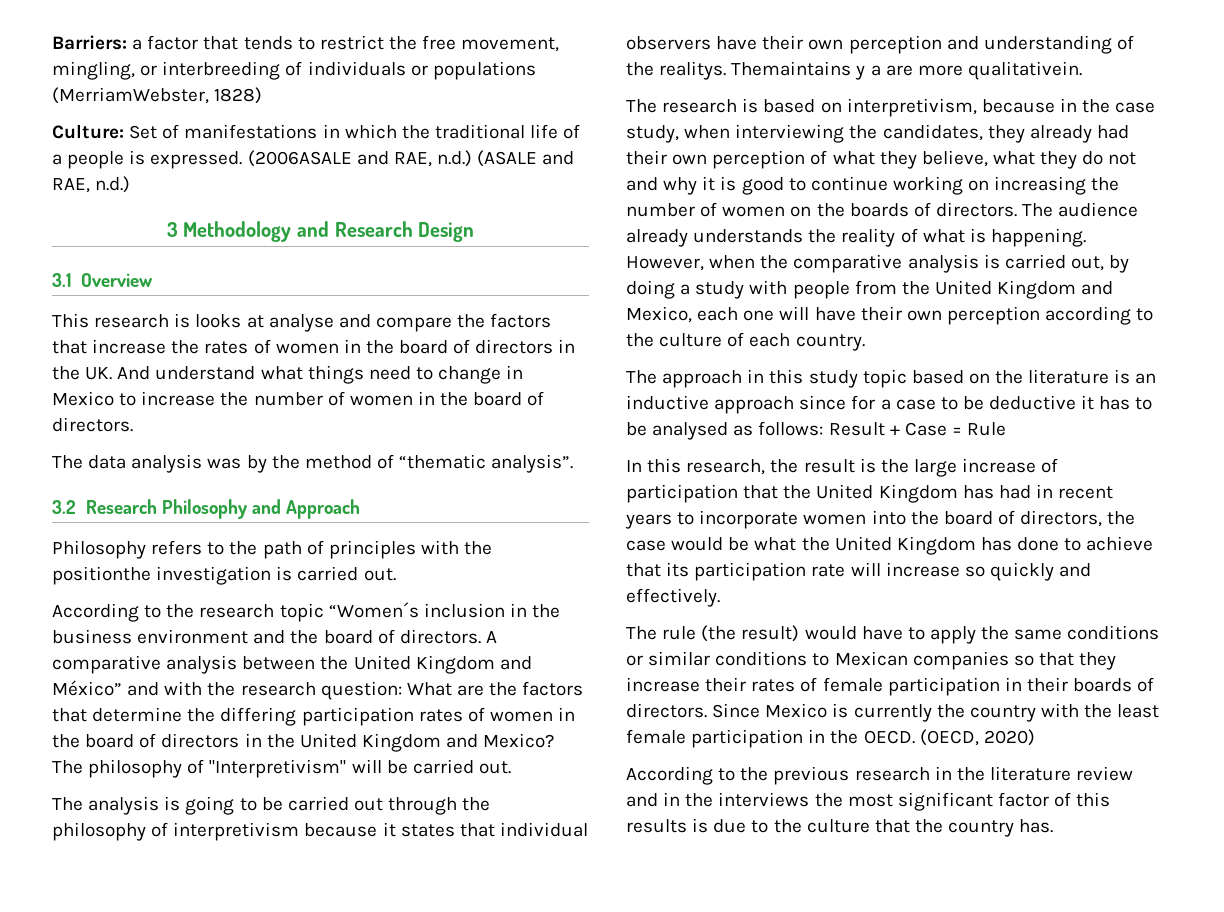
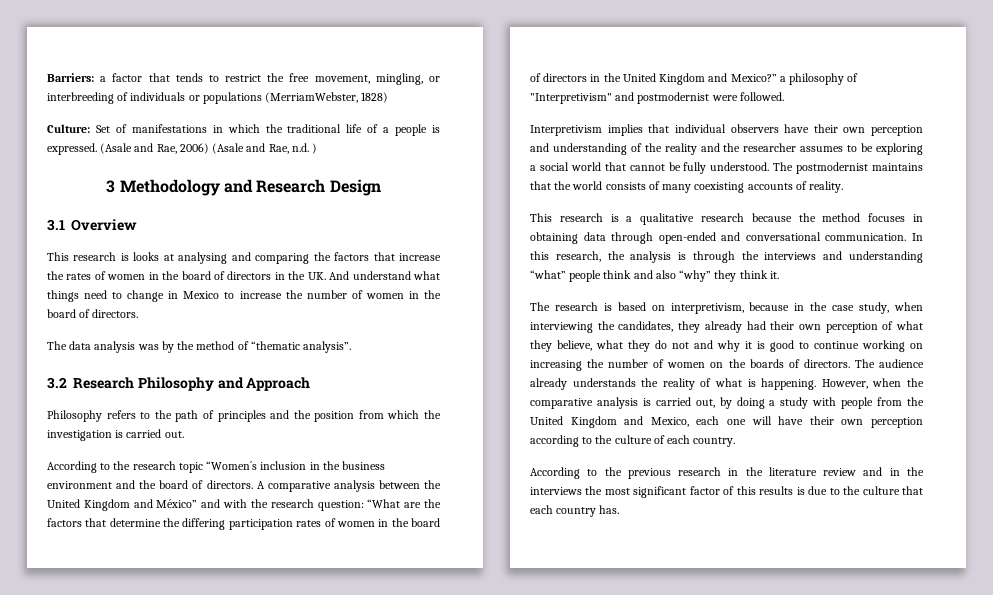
[247,150,575,167] [52,176,131,193] (2006ASALE and RAE, n.d.) (ASALE and RAE, n.d.) -> [100,143,318,154] (Asale and Rae, 2006) (Asale and Rae, n.d. )
[268,314,452,332] analyse and compare -> [178,252,310,264] analysing and comparing
[420,540,493,555] [52,566,151,585] with the positionthe -> [270,410,441,422] and the position from which the
[406,682,452,696] What -> [367,499,401,508] “What
[483,733,555,748] [52,760,83,774] Mexico? The -> [730,74,786,82] Mexico?” a
[351,759,511,774] [52,796,491,815] [52,822,455,841] will be carried out. // The analysis is going to be carried out through the philosophy of interpretivism because it states -> [615,92,784,104] [530,124,643,136] and postmodernist were followed. // Interpretivism implies
[659,61,1082,80] realitys. Themaintains y a are more qualitativein. -> [664,143,924,155] [530,162,923,174] [530,181,844,193] [530,213,923,225] [530,232,923,244] [530,251,923,263] [530,270,779,282] reality and the researcher assumes to be exploring a social world that cannot be fully understood. The postmodernist maintains that the world consists of many coexisting accounts of reality. // This research is a qualitative research because the method focuses in obtaining data through open-ended and conversational communication. In this research, the analysis is through the interviews and understanding “what” people think and also “why” they think it.
[626,369,1157,388] [626,395,1153,414] [626,421,1007,440] [626,458,1059,477] [626,484,1114,503] [625,510,1136,529] [626,536,1154,555] [626,562,1092,581] [626,588,720,607] [626,625,1160,644] [626,651,1117,670] [626,677,1155,696] [626,703,1160,722] [626,729,1035,748] // The approach in this study topic based on the literature is an inductive approach since for a case to be deductive it has to be analysed as follows: Result + Case = Rule // In this research, the result is the large increase of participation that the United Kingdom has had in recent years to incorporate women into the board of directors, the case would be what the United Kingdom has done to achieve that its participation rate will increase so quickly and effectively. // The rule (the result) would have to apply the same conditions or similar conditions to Mexican companies so that they increase their rates of female participation in their boards of directors. Since Mexico is currently the country with the least female participation in the OECD. (OECD, 2020) -> (736, 442) none
[914,819,943,833] the -> [530,505,553,514] each

